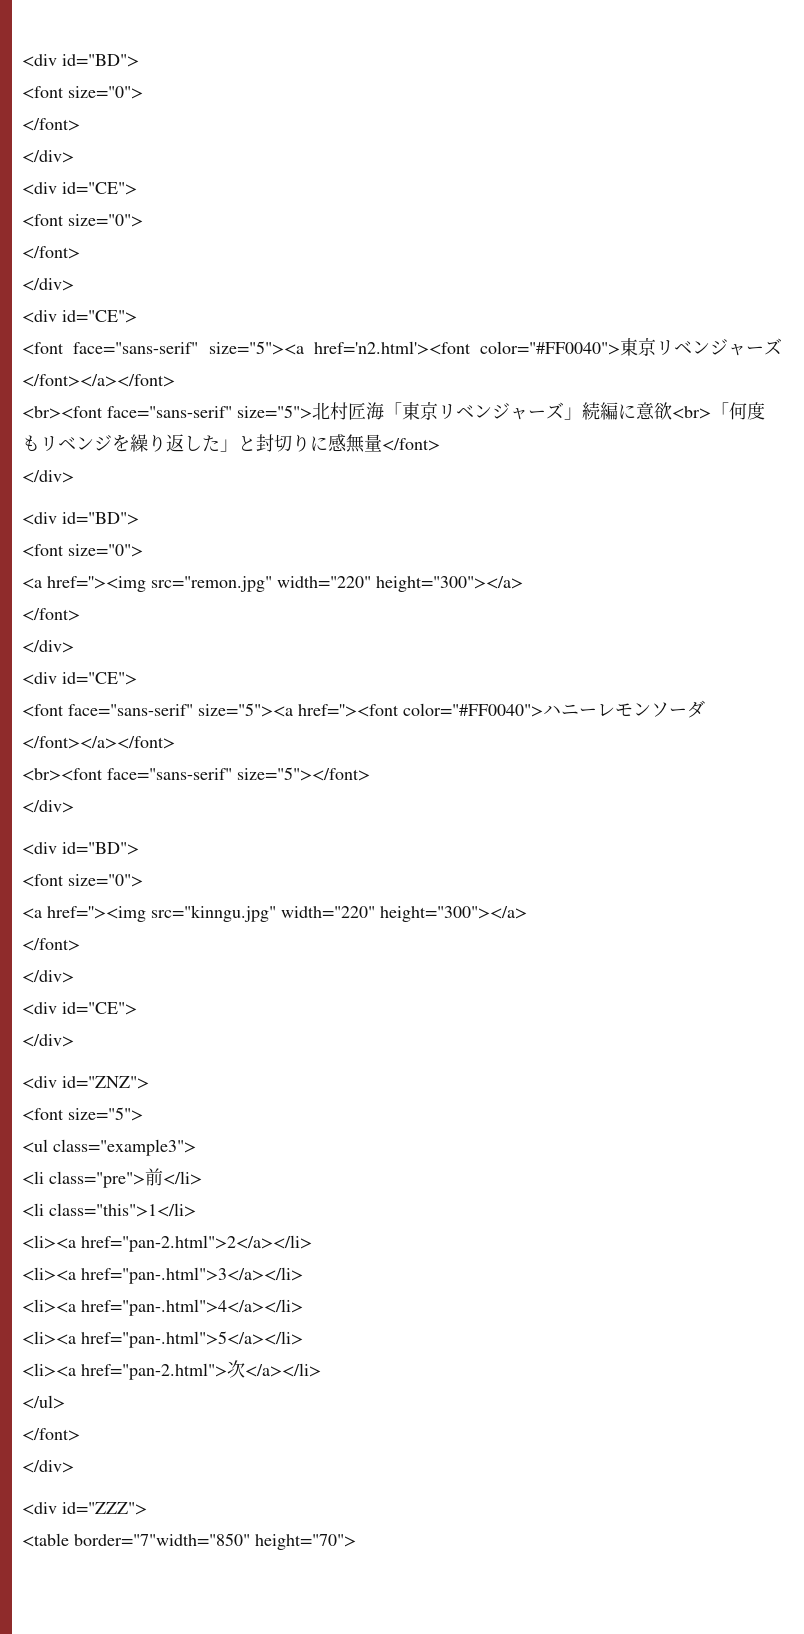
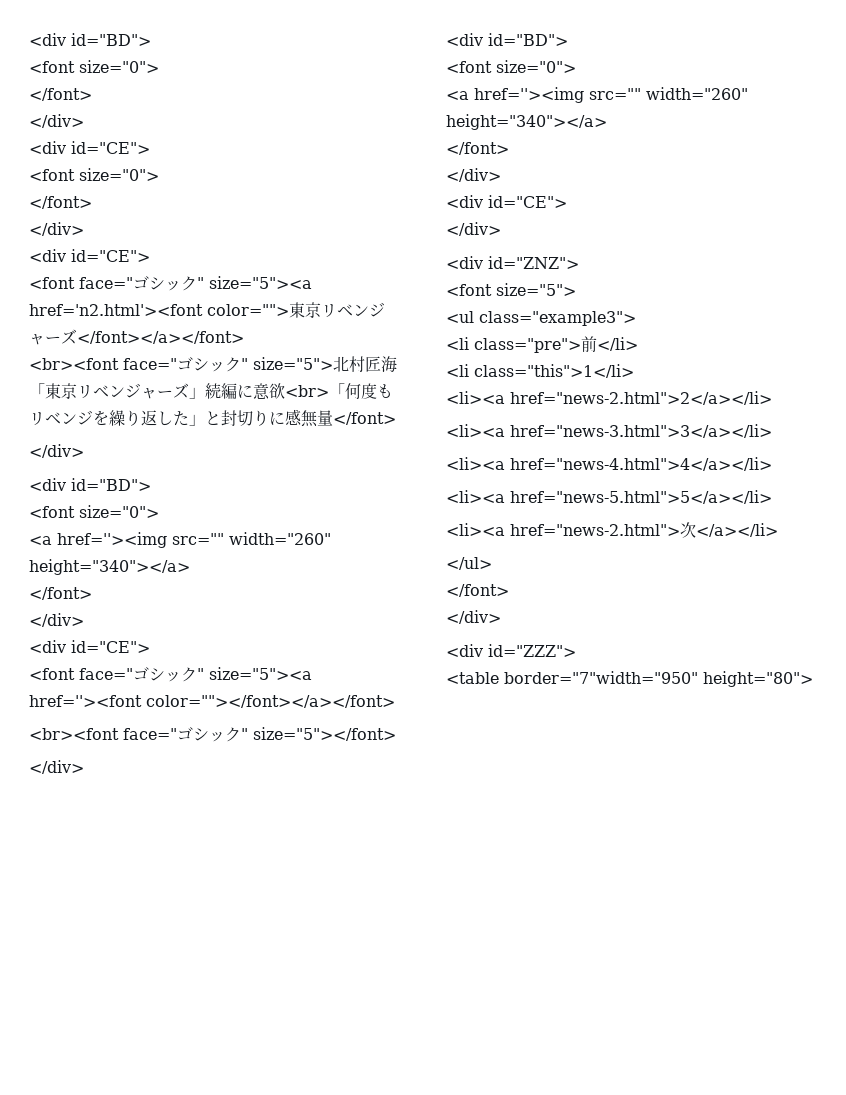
[73,342,199,354] face="sans-serif" -> [79,276,204,291] face="ゴシック"
[480,341,620,355] color="#FF0040"> -> [207,304,289,316] color="">
[107,406,232,418] face="sans-serif" -> [123,357,248,372] face="ゴシック"
[151,576,523,592] [22,608,80,621] [22,640,74,653] [22,672,137,685] [22,700,705,718] [22,736,175,749] [22,768,232,781] src="remon.jpg" width="220" height="300"></a> // </font> // </div> // <div id="CE"> // <font face="sans-serif" size="5"><a href=''><font color="#FF0040">ハニーレモンソーダ</font></a></font> // <br><font face="sans-serif" -> [172,532,331,545] [29,559,190,575] [29,587,92,600] [29,613,84,627] [29,640,150,653] [29,667,312,682] [29,695,395,708] [29,727,248,742] src="" width="260" height="340"></a> // </font> // </div> // <div id="CE"> // <font face="ゴシック" size="5"><a href=''><font color=""></font></a></font> // <br><font face="ゴシック"
[151,905,527,922] src="kinngu.jpg" width="220" height="300"></a> -> [589,87,748,100] [446,114,607,130] src="" width="260" height="340"></a>
[81,1235,312,1252] [22,1267,303,1284] [22,1299,303,1316] [22,1331,303,1348] [22,1363,227,1380] href="pan-2.html">2</a></li> // <li><a href="pan-.html">3</a></li> // <li><a href="pan-.html">4</a></li> // <li><a href="pan-.html">5</a></li> // <li><a href="pan-2.html"> -> [510,391,772,405] [446,424,772,438] [446,457,772,471] [446,490,772,504] [446,523,680,536] href="news-2.html">2</a></li> // <li><a href="news-3.html">3</a></li> // <li><a href="news-4.html">4</a></li> // <li><a href="news-5.html">5</a></li> // <li><a href="news-2.html">
[74,1533,356,1550] border="7"width="850" height="70"> -> [504,671,813,687] border="7"width="950" height="80">

